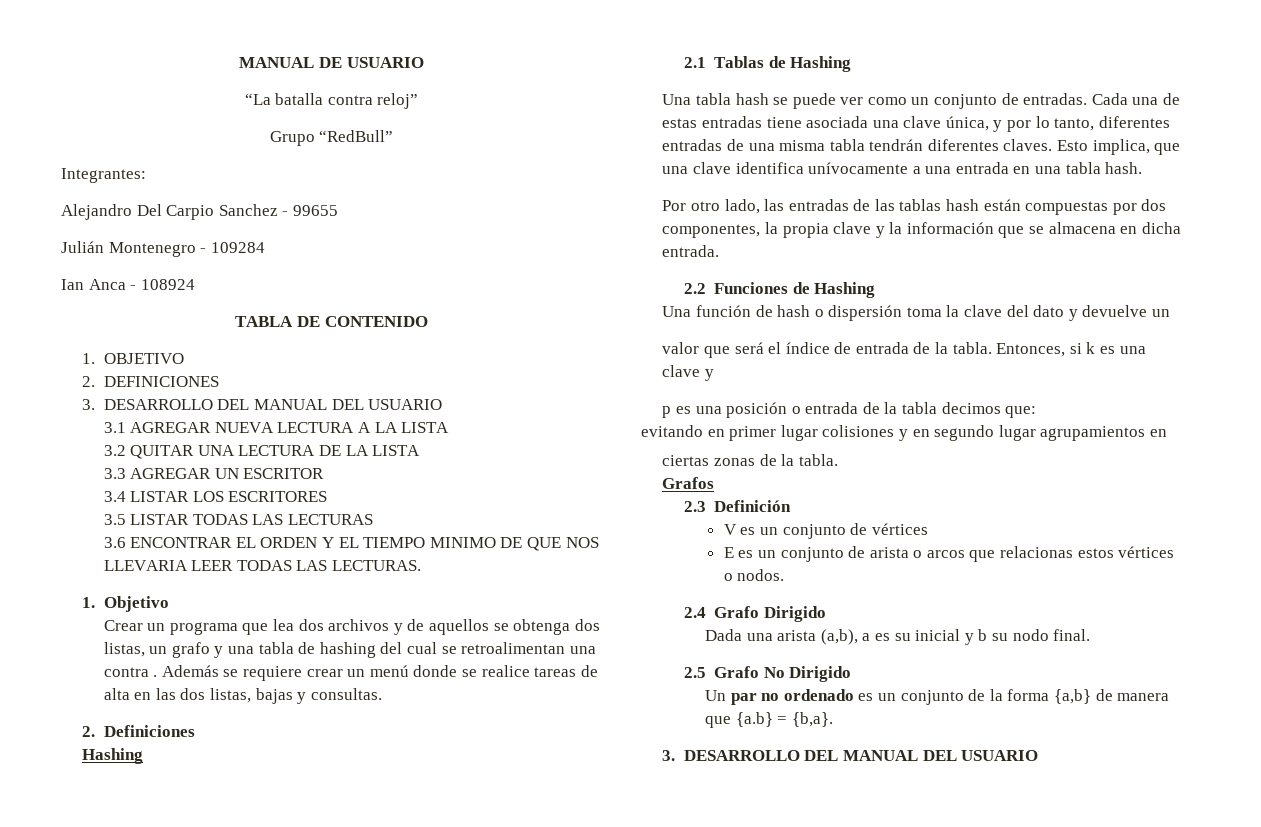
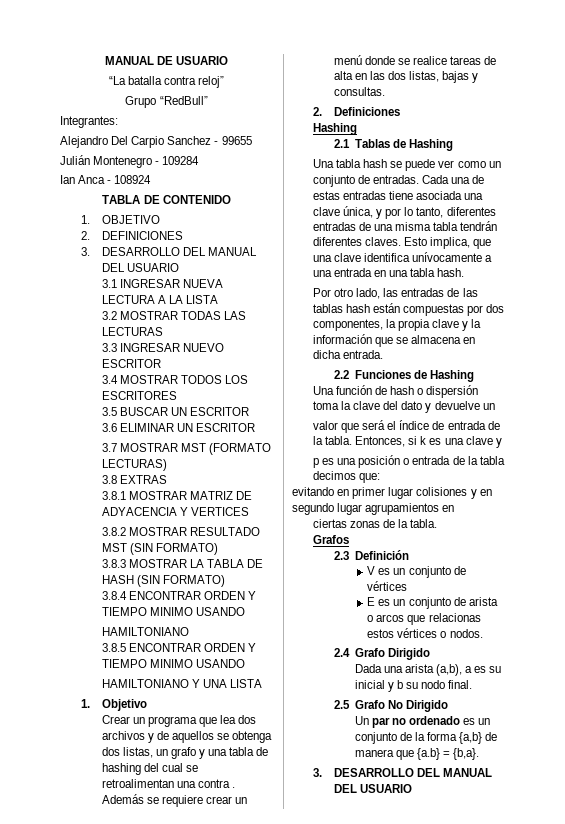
[130,422,212,433] AGREGAR -> [119,279,180,288] INGRESAR
[130,445,421,459] QUITAR UNA LECTURA DE LA LISTA -> [119,311,247,320] [101,327,163,336] MOSTRAR TODAS LAS LECTURAS
[130,468,239,479] AGREGAR UN -> [119,343,224,352] INGRESAR NUEVO
[130,491,190,502] LISTAR -> [119,375,222,384] MOSTRAR TODOS
[130,514,374,525] [103,537,599,551] [103,560,422,571] LISTAR TODAS LAS LECTURAS // 3.6 ENCONTRAR EL ORDEN Y EL TIEMPO MINIMO DE QUE NOS LLEVARIA LEER TODAS LAS LECTURAS. -> [119,407,250,416] [101,423,256,432] [101,443,272,455] [101,459,167,471] [101,475,167,484] [101,491,253,500] [101,507,249,516] [101,527,260,536] [101,543,218,555] [101,559,264,568] [101,575,225,587] [101,591,257,600] [101,607,245,616] [101,627,189,636] [101,643,257,652] [101,659,245,668] [101,679,263,688] BUSCAR UN ESCRITOR // 3.6 ELIMINAR UN ESCRITOR // 3.7 MOSTRAR MST (FORMATO LECTURAS) // 3.8 EXTRAS // 3.8.1 MOSTRAR MATRIZ DE ADYACENCIA Y VERTICES // 3.8.2 MOSTRAR RESULTADO MST (SIN FORMATO) // 3.8.3 MOSTRAR LA TABLA DE HASH (SIN FORMATO) // 3.8.4 ENCONTRAR ORDEN Y TIEMPO MINIMO USANDO // HAMILTONIANO // 3.8.5 ENCONTRAR ORDEN Y TIEMPO MINIMO USANDO // HAMILTONIANO Y UNA LISTA

